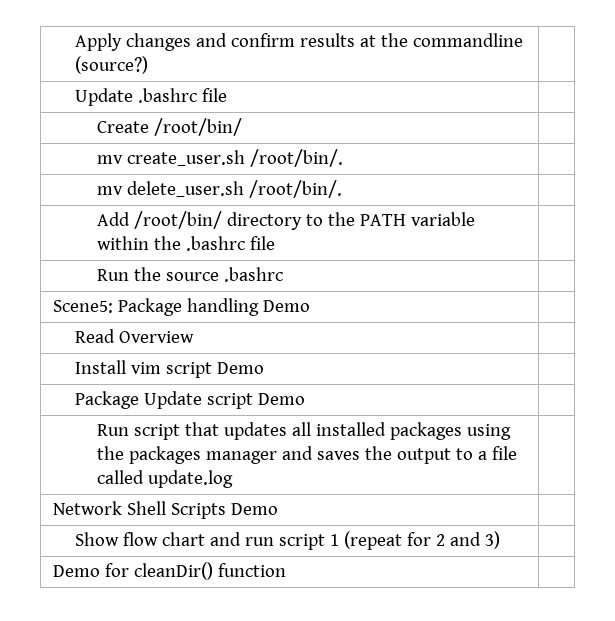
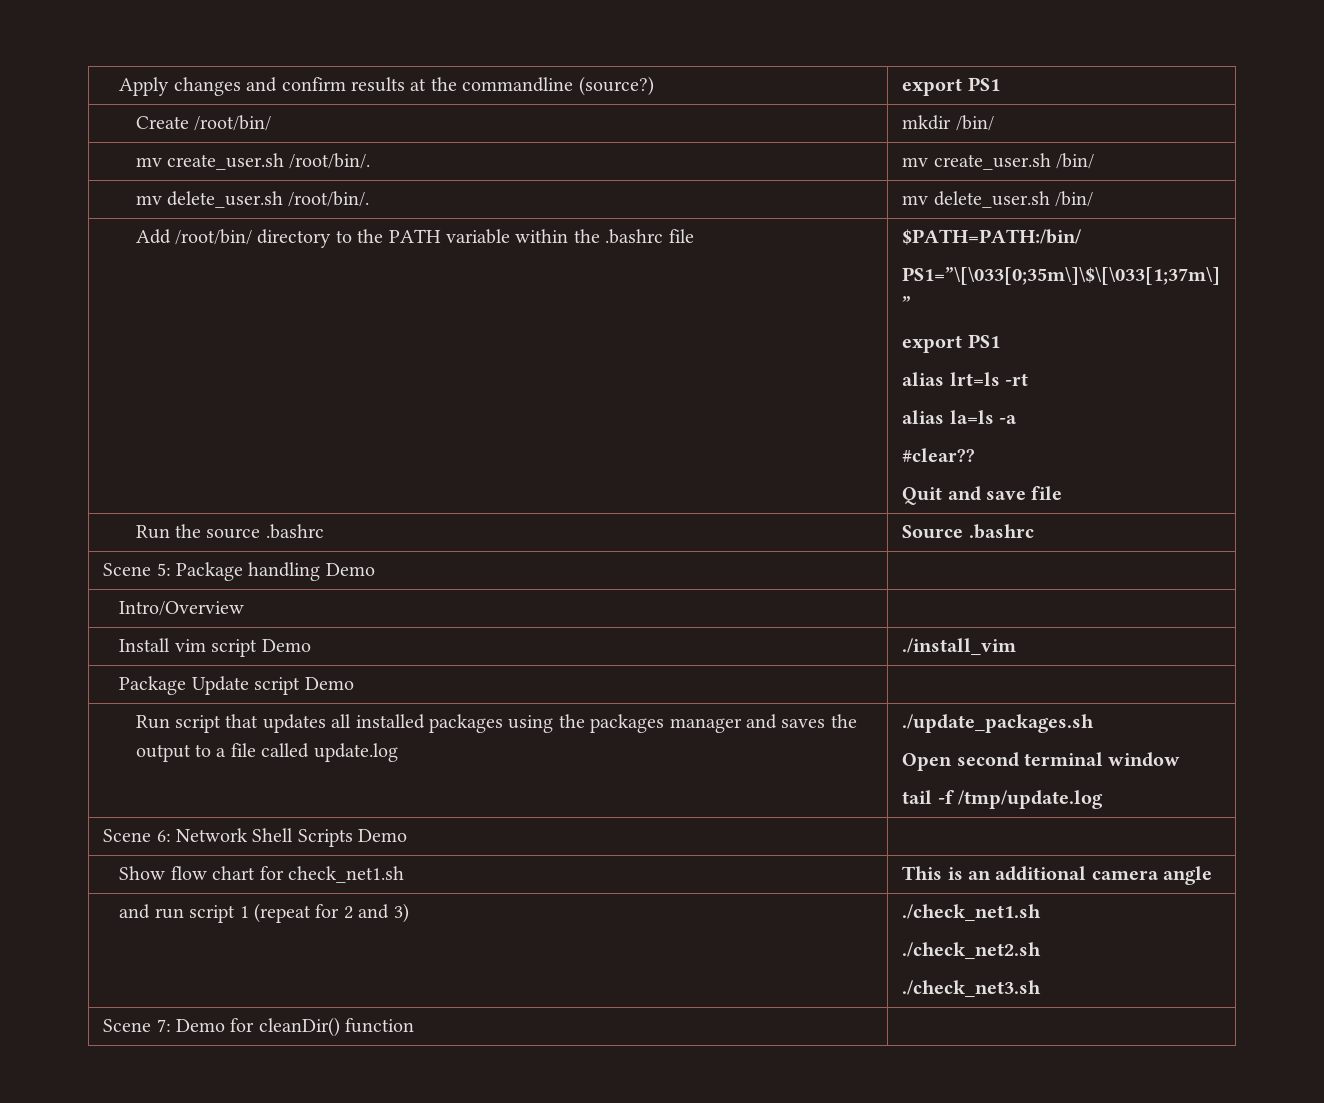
[75,88,228,106] // Update .bashrc file | -> [902,77,1000,96] export PS1
(243, 127) none -> [902,115,994,131] mkdir /bin/
(344, 158) none -> [902,153,1094,170] mv create_user.sh /bin/
(343, 189) none -> [902,191,1093,208] mv delete_user.sh /bin/
(276, 243) none -> [902,229,1083,245] [902,267,1221,285] [902,296,912,310] [902,334,1000,353] [902,372,1028,386] [902,410,1017,424] [902,448,976,462] [902,486,1063,505] $PATH=PATH:/bin/ // PS1=”\[\033[0;35m\]\$\[\033[1;37m\] ” // export PS1 // alias lrt=ls -rt // alias la=ls -a // #clear?? // Quit and save file
[53,300,114,313] // Scene5: -> [902,524,1034,539] [103,563,171,576] Source .bashrc // Scene 5:
[75,329,195,343] Read Overview -> [119,601,245,616] Intro/Overview
(265, 368) none -> [902,638,1017,656] ./install_vim
(234, 479) // -> [902,714,1095,733] [902,752,1181,771] [902,790,1103,809] [103,829,171,842] ./update_packages.sh // Open second terminal window // tail -f /tmp/update.log // Scene 6:
(206, 539) none -> [259,866,404,883] [902,866,1213,885] for check_net1.sh | This is an additional camera angle //
(501, 540) // -> [902,904,1042,922] [902,942,1042,960] [902,980,1042,998] [103,1019,171,1032] ./check_net1.sh // ./check_net2.sh // ./check_net3.sh // Scene 7:

